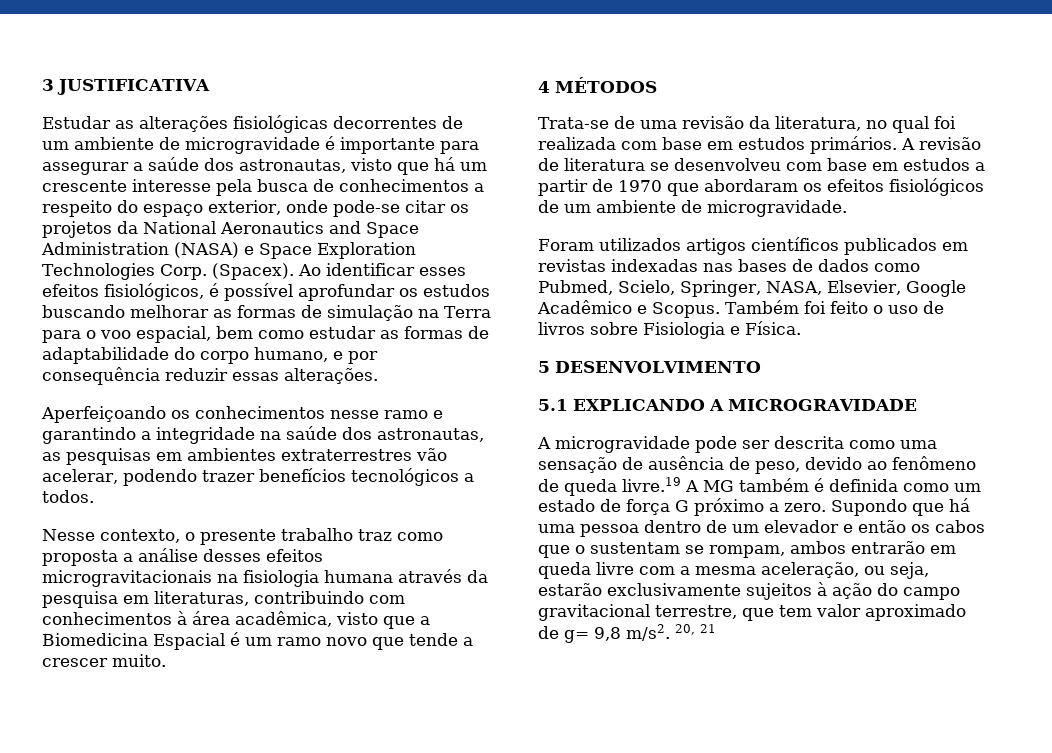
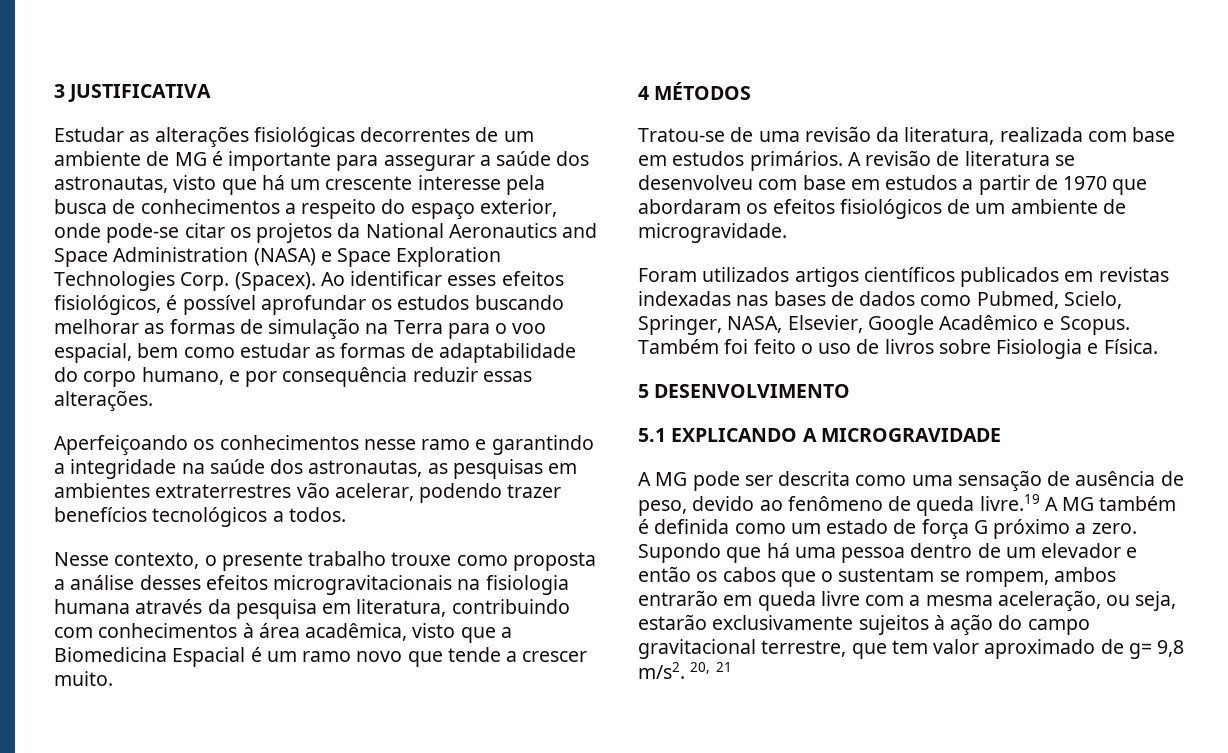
[185,137,320,154] microgravidade -> [174,152,207,166] MG
[358,529,392,541] traz -> [391,552,452,566] trouxe
[154,591,249,606] literaturas, -> [356,599,447,617] literatura,
[538,117,609,129] Trata-se -> [638,128,725,142] Tratou-se
[866,116,956,133] no qual foi -> (995, 136) none
[555,436,690,453] microgravidade -> [655,472,688,486] MG
[709,545,785,558] rompam, -> [964,571,1049,587] rompem,

